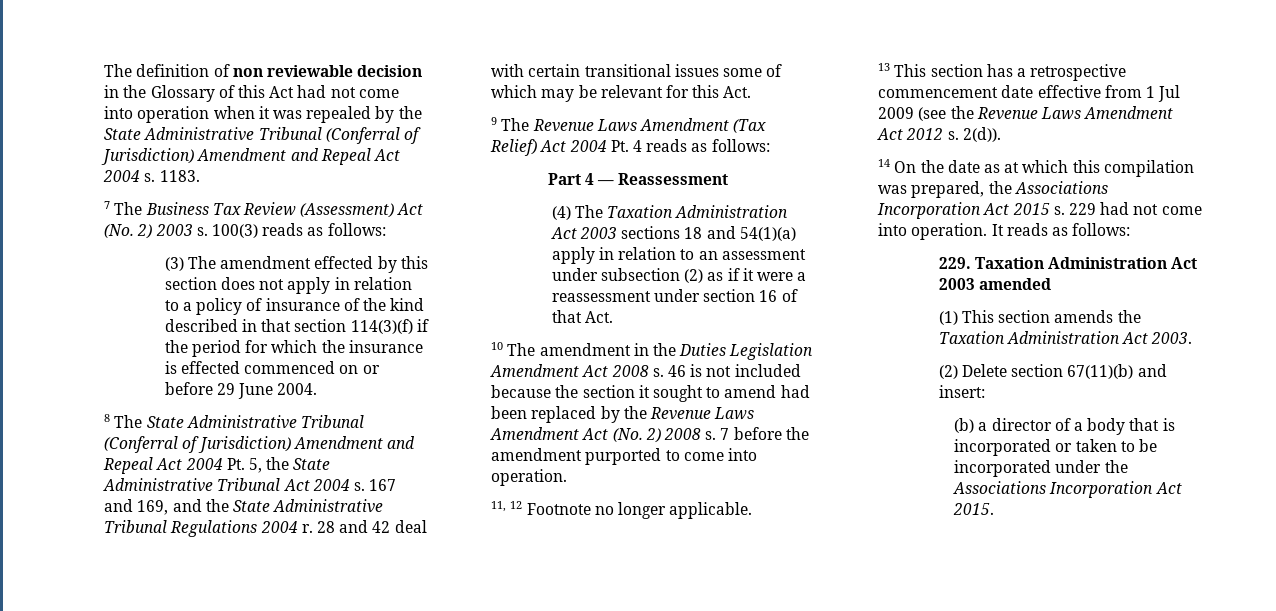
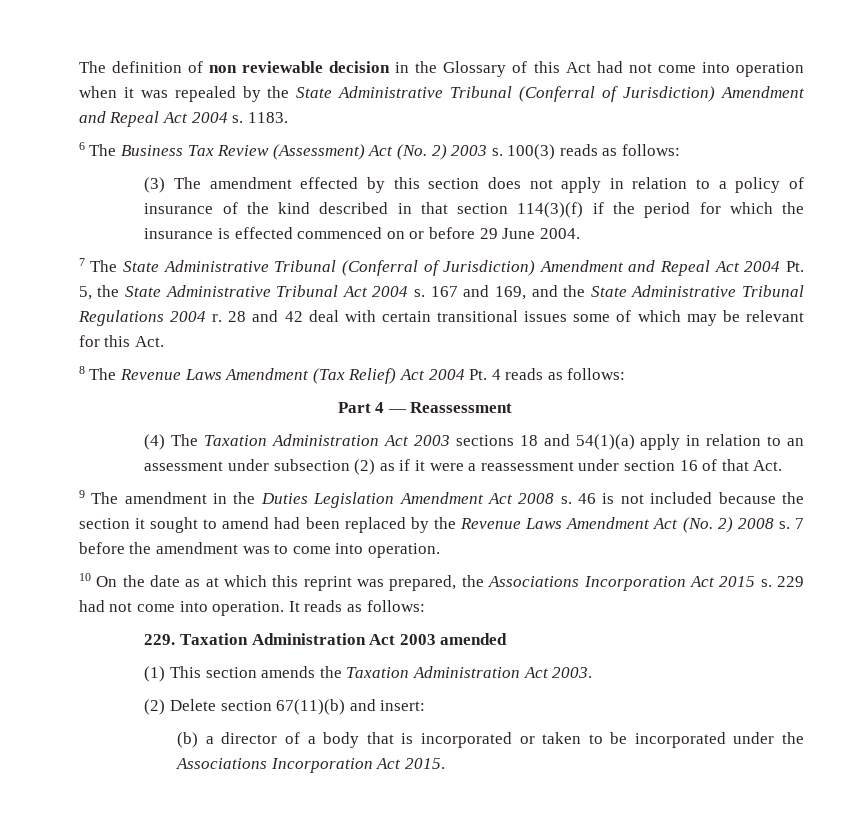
[104,201,111,209] 7 -> [78,142,85,150] 6
[104,414,111,422] 8 -> [78,258,85,266] 7
[491,117,498,125] 9 -> [78,366,85,374] 8
[491,342,504,350] 10 -> [78,490,85,498] 9
[585,448,662,465] purported -> [242,546,270,554] was
[491,501,753,519] [878,63,1127,81] [878,85,1181,102] [878,106,1174,121] [877,127,1001,142] [878,159,891,167] 11, 12 Footnote no longer applicable. // 13 This section has a retrospective commencement date effective from 1 Jul 2009 (see the Revenue Laws Amendment Act 2012 s. 2(d)). // 14 -> [78,573,91,581] 10
[1103,160,1194,177] compilation -> [303,576,352,591] reprint

